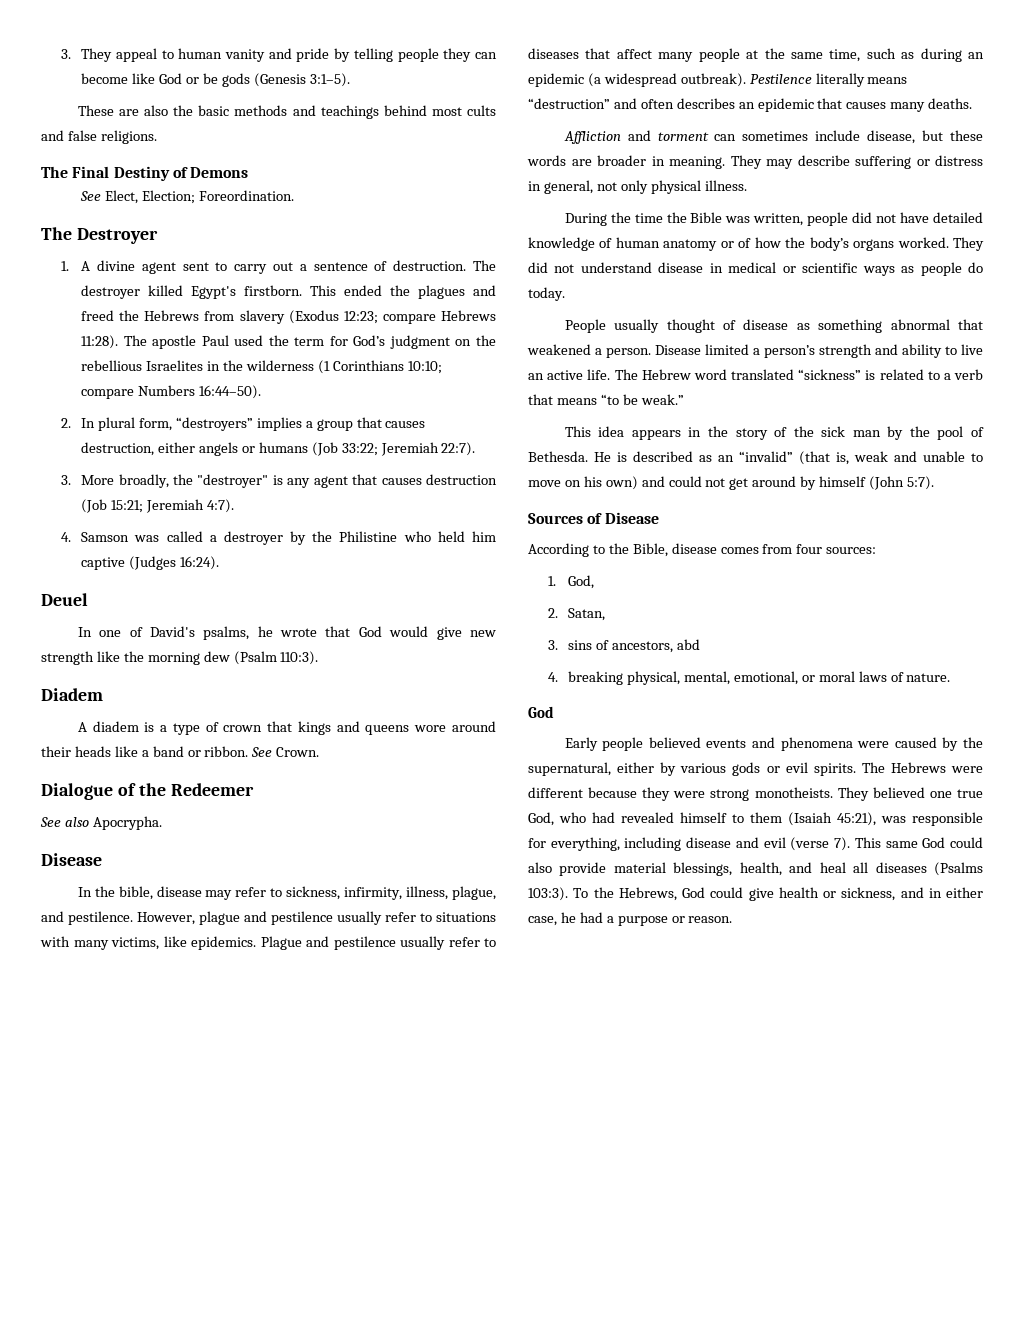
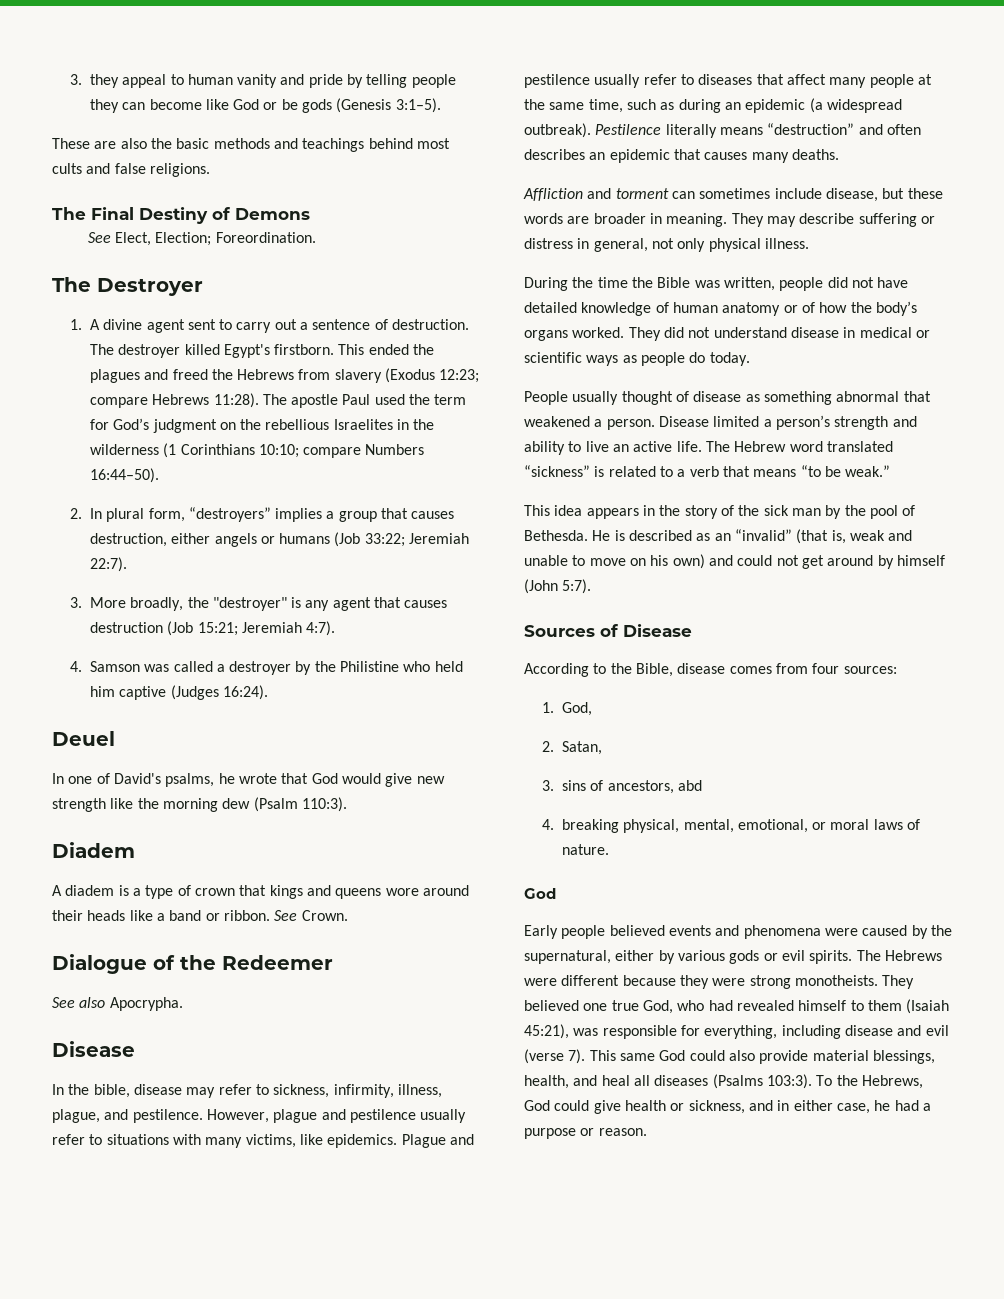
[61,48,113,62] 3. They -> [69,74,119,88] 3. they

